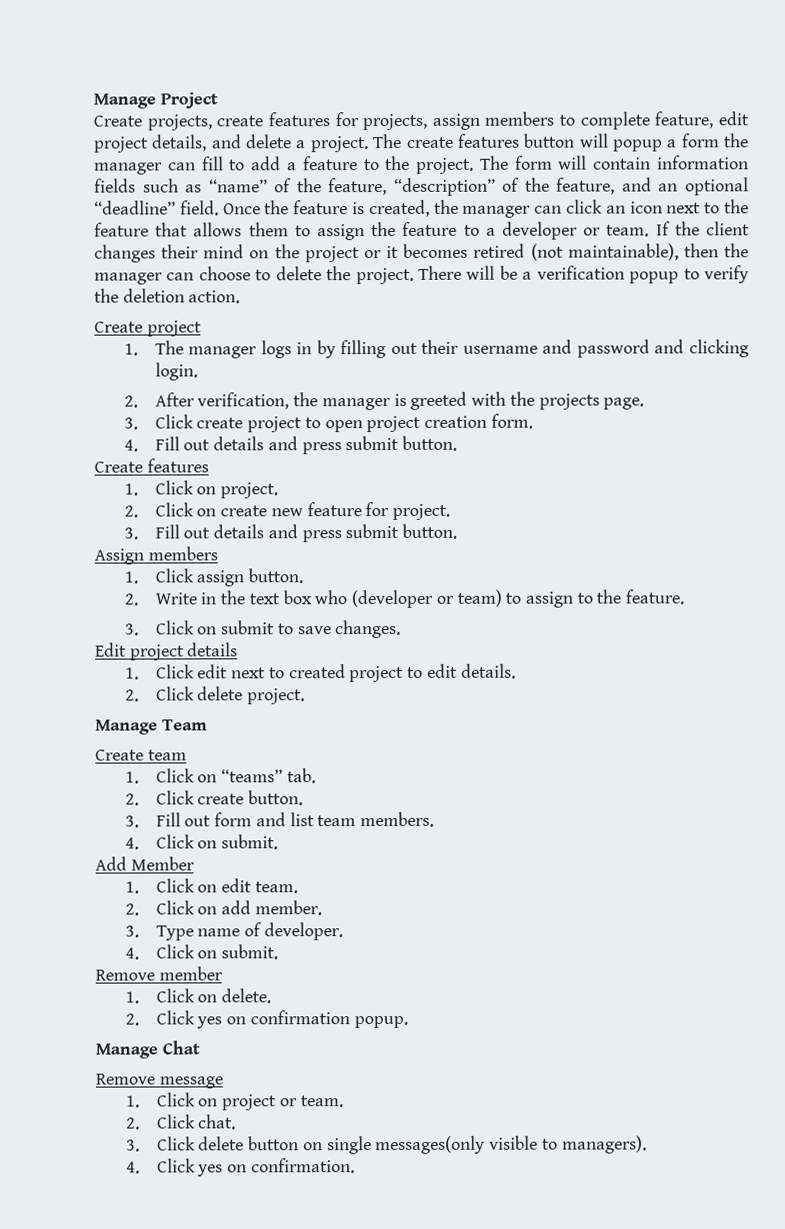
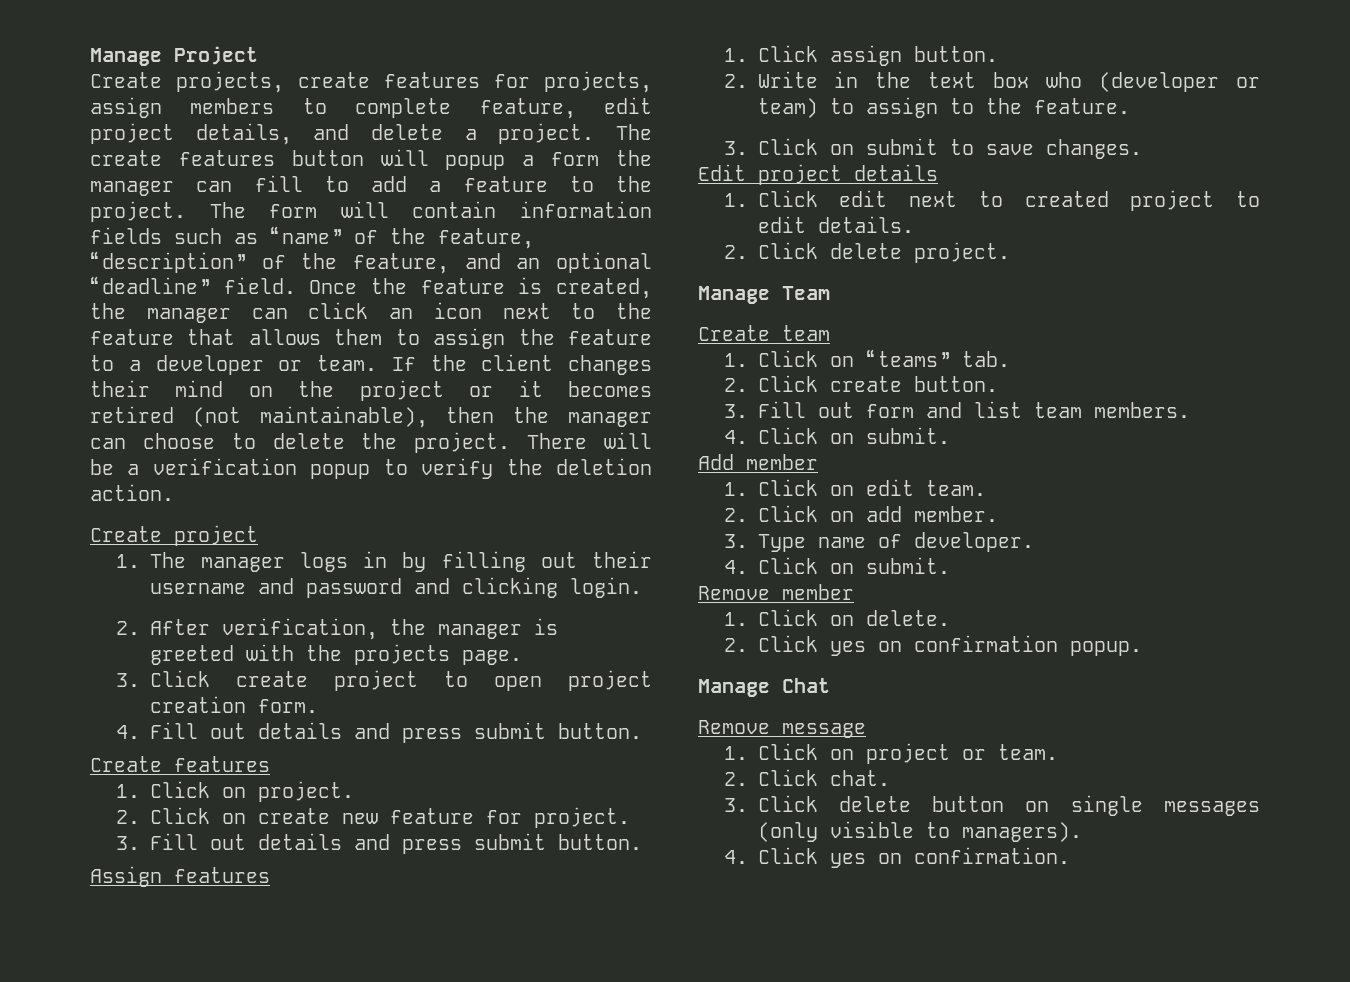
[147,546,218,561] members -> [174,867,270,883] features
[130,856,195,871] Member -> [746,454,818,470] member
[375,1135,486,1155] messages(only -> [1164,801,1260,816] [757,822,818,842] messages (only

